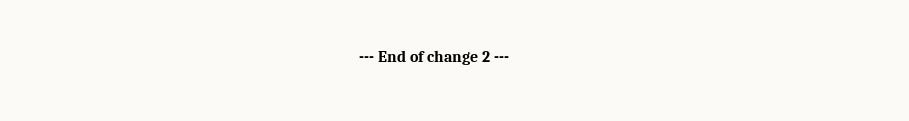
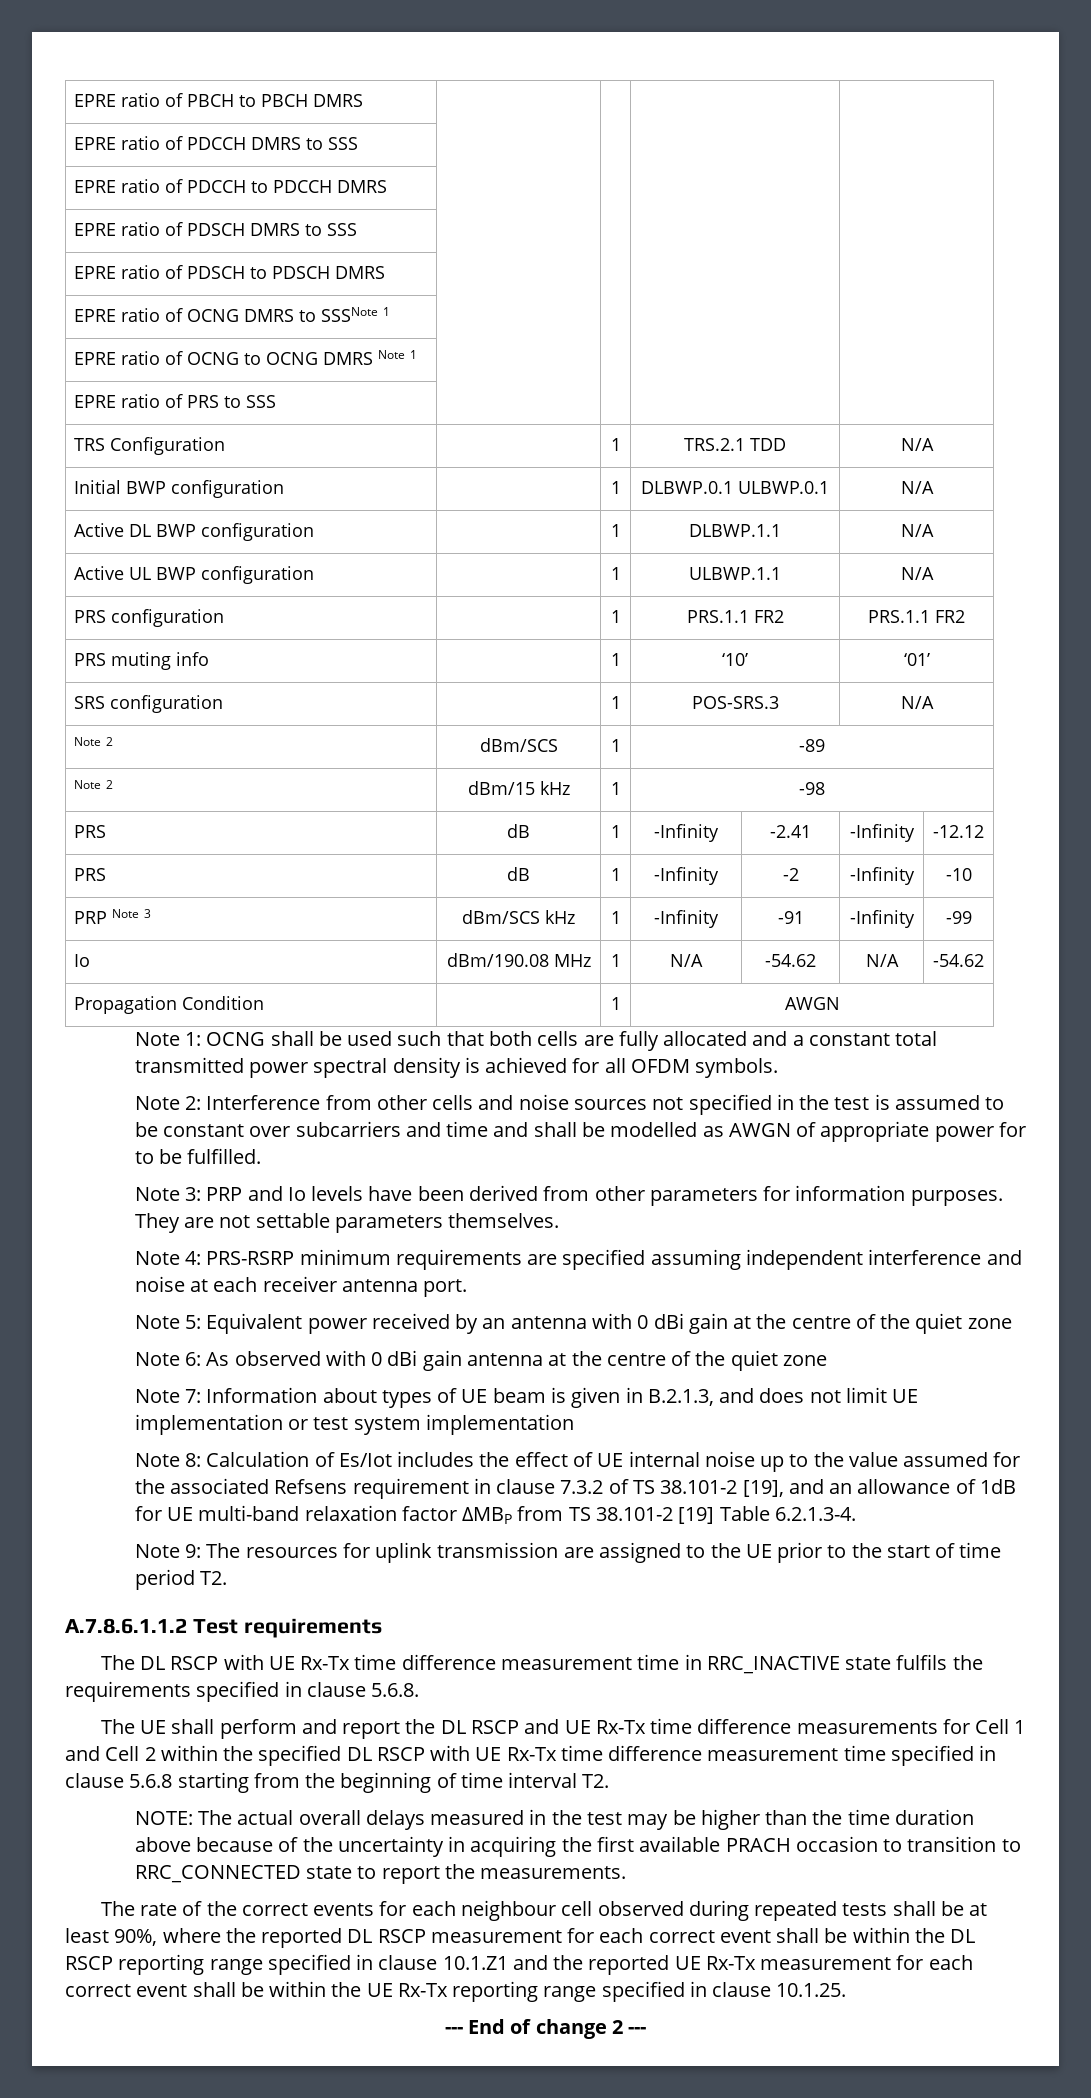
(358, 59) none -> [74,93,364,107] [74,136,359,150] [74,179,388,193] [74,222,358,236] [74,265,386,279] [74,307,391,322] [74,350,418,365] [74,394,277,408] [74,437,226,455] [610,438,621,451] [684,438,786,451] [900,438,934,451] [74,480,285,498] [610,481,621,494] [640,481,830,494] [900,481,934,494] [74,523,315,541] [610,524,621,537] [689,524,782,537] [900,524,934,537] [74,566,315,584] [610,567,621,580] [689,567,782,580] [900,567,934,580] [74,609,225,627] [610,610,621,623] [686,610,784,623] [868,610,965,623] [74,652,210,670] [610,653,621,666] [722,653,748,666] [903,653,930,666] [74,695,224,713] [610,696,621,709] [691,696,779,709] [900,696,934,709] [74,737,114,746] [479,738,558,752] [610,739,621,752] [799,739,825,752] [74,780,114,789] [467,781,570,795] [610,782,621,795] [799,782,825,795] [74,825,107,838] [507,824,530,838] [610,825,621,838] [654,824,719,842] [770,825,811,838] [849,824,915,842] [933,825,984,838] [74,868,107,881] [507,867,530,881] [610,868,621,881] [654,867,719,885] [782,868,799,881] [849,867,915,885] [945,868,972,881] [74,909,152,924] [462,910,575,924] [610,911,621,924] [654,910,719,928] [777,911,804,924] [849,910,915,928] [945,911,972,924] [74,954,91,967] [446,953,591,967] [610,954,621,967] [670,954,703,967] [765,954,816,967] [865,954,899,967] [933,954,984,967] [74,996,265,1014] [610,997,621,1010] [784,997,840,1010] [134,1031,938,1051] [134,1057,779,1078] [134,1094,1005,1115] [134,1121,1026,1142] [134,1148,262,1164] [134,1185,1003,1206] [134,1213,560,1233] [134,1249,1022,1270] [134,1276,468,1297] [134,1313,1012,1334] [134,1350,827,1371] [134,1387,919,1408] [134,1414,574,1435] [134,1451,1021,1472] [134,1478,1016,1499] [134,1505,856,1524] [134,1542,1002,1563] [134,1569,228,1590] [65,1618,382,1638] [100,1654,983,1674] [65,1681,420,1702] [100,1718,1026,1739] [65,1745,997,1766] [65,1772,610,1793] [134,1809,974,1830] [134,1836,1021,1857] [134,1864,627,1884] [100,1900,988,1921] [65,1927,976,1948] [65,1954,973,1975] [65,1981,847,2002] EPRE ratio of PBCH to PBCH DMRS | | | | // EPRE ratio of PDCCH DMRS to SSS | | | | // EPRE ratio of PDCCH to PDCCH DMRS | | | | // EPRE ratio of PDSCH DMRS to SSS | | | | // EPRE ratio of PDSCH to PDSCH DMRS | | | | // EPRE ratio of OCNG DMRS to SSSNote 1 | | | | // EPRE ratio of OCNG to OCNG DMRS Note 1 | | | | // EPRE ratio of PRS to SSS | | | | // TRS Configuration | | 1 | TRS.2.1 TDD | N/A // Initial BWP configuration | | 1 | DLBWP.0.1 ULBWP.0.1 | N/A // Active DL BWP configuration | | 1 | DLBWP.1.1 | N/A // Active UL BWP configuration | | 1 | ULBWP.1.1 | N/A // PRS configuration | | 1 | PRS.1.1 FR2 | PRS.1.1 FR2 // PRS muting info | | 1 | ‘10’ | ‘01’ // SRS configuration | | 1 | POS-SRS.3 | N/A // Note 2 | dBm/SCS | 1 | -89 // Note 2 | dBm/15 kHz | 1 | -98 // PRS | dB | 1 | -Infinity | -2.41 | -Infinity | -12.12 // PRS | dB | 1 | -Infinity | -2 | -Infinity | -10 // PRP Note 3 | dBm/SCS kHz | 1 | -Infinity | -91 | -Infinity | -99 // Io | dBm/190.08 MHz | 1 | N/A | -54.62 | N/A | -54.62 // Propagation Condition | | 1 | AWGN // Note 1: OCNG shall be used such that both cells are fully allocated and a constant total transmitted power spectral density is achieved for all OFDM symbols. // Note 2: Interference from other cells and noise sources not specified in the test is assumed to be constant over subcarriers and time and shall be modelled as AWGN of appropriate power for to be fulfilled. // Note 3: PRP and Io levels have been derived from other parameters for information purposes. They are not settable parameters themselves. // Note 4: PRS-RSRP minimum requirements are specified assuming independent interference and noise at each receiver antenna port. // Note 5: Equivalent power received by an antenna with 0 dBi gain at the centre of the quiet zone // Note 6: As observed with 0 dBi gain antenna at the centre of the quiet zone // Note 7: Information about types of UE beam is given in B.2.1.3, and does not limit UE implementation or test system implementation // Note 8: Calculation of Es/Iot includes the effect of UE internal noise up to the value assumed for the associated Refsens requirement in clause 7.3.2 of TS 38.101-2 [19], and an allowance of 1dB for UE multi-band relaxation factor ΔMBP from TS 38.101-2 [19] Table 6.2.1.3-4. // Note 9: The resources for uplink transmission are assigned to the UE prior to the start of time period T2. // A.7.8.6.1.1.2 Test requirements // The DL RSCP with UE Rx-Tx time difference measurement time in RRC_INACTIVE state fulfils the requirements specified in clause 5.6.8. // The UE shall perform and report the DL RSCP and UE Rx-Tx time difference measurements for Cell 1 and Cell 2 within the specified DL RSCP with UE Rx-Tx time difference measurement time specified in clause 5.6.8 starting from the beginning of time interval T2. // NOTE: The actual overall delays measured in the test may be higher than the time duration above because of the uncertainty in acquiring the first available PRACH occasion to transition to RRC_CONNECTED state to report the measurements. // The rate of the correct events for each neighbour cell observed during repeated tests shall be at least 90%, where the reported DL RSCP measurement for each correct event shall be within the DL RSCP reporting range specified in clause 10.1.Z1 and the reported UE Rx-Tx measurement for each correct event shall be within the UE Rx-Tx reporting range specified in clause 10.1.25. //

